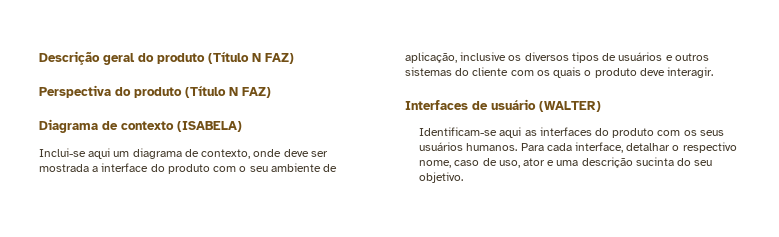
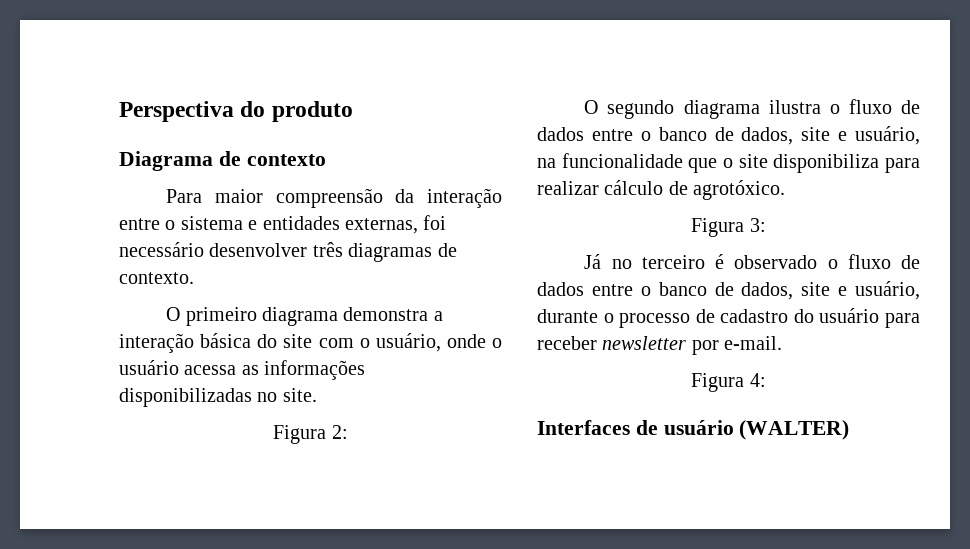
[39,51,294,65] Descrição geral do produto (Título N FAZ) // -> (119, 111) none
[185,86,271,98] (Título N FAZ) -> (353, 111) none
[177,121,242,132] [39,148,328,159] [39,163,338,174] [405,52,709,63] [405,67,714,78] [405,99,601,112] [419,127,724,138] [419,142,737,153] [419,157,713,168] [419,172,464,183] (ISABELA) // Inclui-se aqui um diagrama de contexto, onde deve ser mostrada a interface do produto com o seu ambiente de aplicação, inclusive os diversos tipos de usuários e outros sistemas do cliente com os quais o produto deve interagir. // Interfaces de usuário (WALTER) // Identificam-se aqui as interfaces do produto com os seus usuários humanos. Para cada interface, detalhar o respectivo nome, caso de uso, ator e uma descrição sucinta do seu objetivo. -> [166,188,502,208] [119,215,447,234] [119,242,457,262] [119,272,194,284] [166,307,443,326] [119,333,502,353] [119,360,366,380] [119,388,317,407] [273,425,348,444] [584,99,920,119] [537,126,920,145] [537,153,920,173] [537,180,786,200] [691,218,766,237] [584,254,920,269] [537,281,920,300] [537,308,920,328] [537,336,783,355] [691,373,766,392] [537,420,850,440] // Para maior compreensão da interação entre o sistema e entidades externas, foi necessário desenvolver três diagramas de contexto. // O primeiro diagrama demonstra a interação básica do site com o usuário, onde o usuário acessa as informações disponibilizadas no site. // Figura 2: // O segundo diagrama ilustra o fluxo de dados entre o banco de dados, site e usuário, na funcionalidade que o site disponibiliza para realizar cálculo de agrotóxico. // Figura 3: // Já no terceiro é observado o fluxo de dados entre o banco de dados, site e usuário, durante o processo de cadastro do usuário para receber newsletter por e-mail. // Figura 4: // Interfaces de usuário (WALTER)

